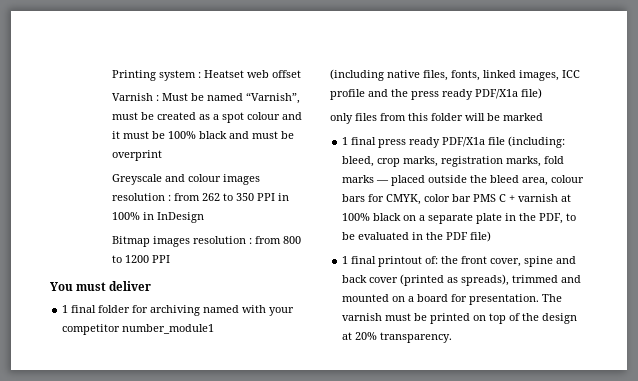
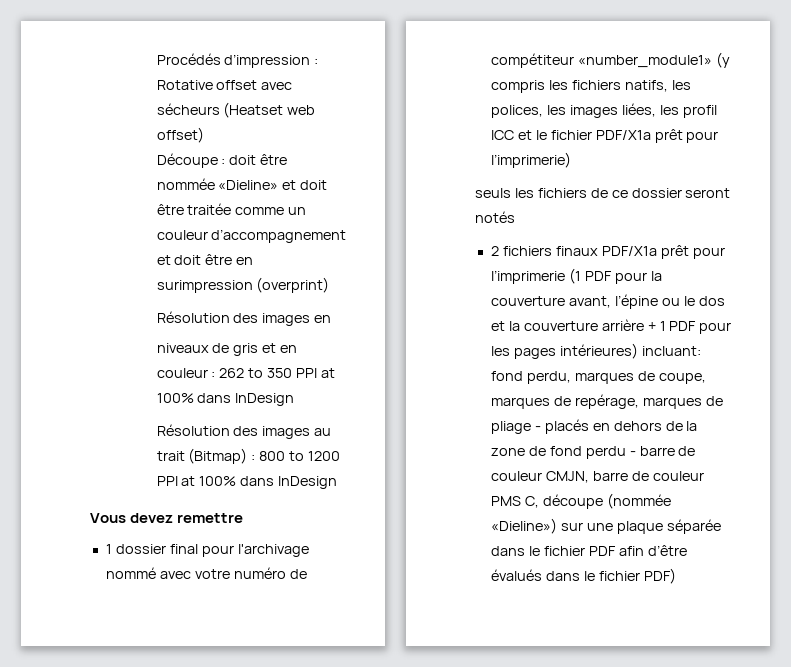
[112,70,302,81] [112,92,301,104] [112,112,303,123] [112,131,295,139] [112,150,163,161] [112,174,261,185] [112,193,290,201] [112,212,205,223] [112,236,302,247] [112,255,171,263] [50,281,152,291] [62,305,295,316] [62,324,215,335] [330,69,580,81] [330,88,542,100] [330,113,543,124] [342,136,566,148] [342,156,565,167] [342,175,585,186] [342,194,572,205] [342,213,577,224] [342,231,492,242] [342,256,577,267] [342,274,582,286] [342,294,563,305] [342,313,578,324] [342,332,453,343] Printing system : Heatset web offset // Varnish : Must be named “Varnish”, must be created as a spot colour and it must be 100% black and must be overprint // Greyscale and colour images resolution : from 262 to 350 PPI in 100% in InDesign // Bitmap images resolution : from 800 to 1200 PPI // You must deliver // 1 final folder for archiving named with your competitor number_module1 // (including native files, fonts, linked images, ICC profile and the press ready PDF/X1a file) // only files from this folder will be marked // 1 final press ready PDF/X1a file (including: bleed, crop marks, registration marks, fold marks — placed outside the bleed area, colour bars for CMYK, color bar PMS C + varnish at 100% black on a separate plate in the PDF, to be evaluated in the PDF file) // 1 final printout of: the front cover, spine and back cover (printed as spreads), trimmed and mounted on a board for presentation. The varnish must be printed on top of the design at 20% transparency. -> [156,53,319,68] [156,80,293,90] [156,102,316,118] [156,127,204,143] [156,153,288,168] [156,178,328,190] [156,203,307,215] [156,229,347,243] [156,254,254,265] [156,277,330,293] [156,311,332,326] [156,343,298,356] [156,368,335,378] [156,393,295,406] [156,424,332,439] [156,448,341,464] [156,476,338,489] [90,513,244,523] [105,544,309,557] [105,567,307,579] [490,52,730,68] [490,80,691,93] [490,103,717,118] [490,129,719,143] [490,152,571,168] [475,188,731,198] [475,211,515,223] [490,245,725,259] [490,268,662,284] [490,294,725,309] [490,319,732,334] [490,343,701,359] [490,371,706,384] [490,394,723,409] [490,419,698,434] [490,446,696,459] [490,471,704,483] [490,493,671,509] [490,518,721,534] [490,545,687,556] [490,568,676,584] Procédés d’impression : Rotative offset avec sécheurs (Heatset web offset) // Découpe : doit être nommée «Dieline» et doit être traitée comme un couleur d’accompagnement et doit être en surimpression (overprint) // Résolution des images en // niveaux de gris et en couleur : 262 to 350 PPI at 100% dans InDesign // Résolution des images au trait (Bitmap) : 800 to 1200 PPI at 100% dans InDesign // Vous devez remettre // 1 dossier final pour l'archivage nommé avec votre numéro de compétiteur «number_module1» (y compris les fichiers natifs, les polices, les images liées, les profil ICC et le fichier PDF/X1a prêt pour l’imprimerie) // seuls les fichiers de ce dossier seront notés // 2 fichiers finaux PDF/X1a prêt pour l’imprimerie (1 PDF pour la couverture avant, l’épine ou le dos et la couverture arrière + 1 PDF pour les pages intérieures) incluant: fond perdu, marques de coupe, marques de repérage, marques de pliage - placés en dehors de la zone de fond perdu - barre de couleur CMJN, barre de couleur PMS C, découpe (nommée «Dieline») sur une plaque séparée dans le fichier PDF afin d’être évalués dans le fichier PDF)

